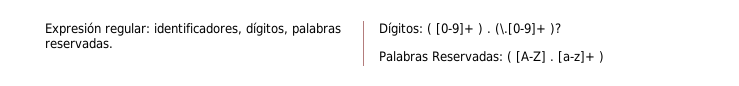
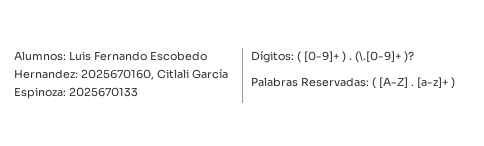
[45,22,341,36] [45,38,113,49] Expresión regular: identificadores, dígitos, palabras reservadas. -> [14,51,207,61] [14,69,228,80] [14,87,138,99] Alumnos: Luis Fernando Escobedo Hernandez: 2025670160, Citlali García Espinoza: 2025670133

